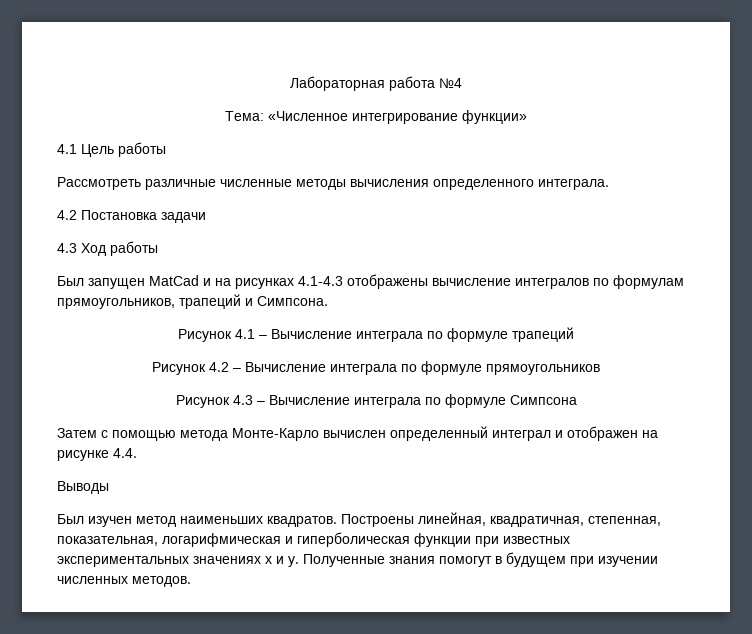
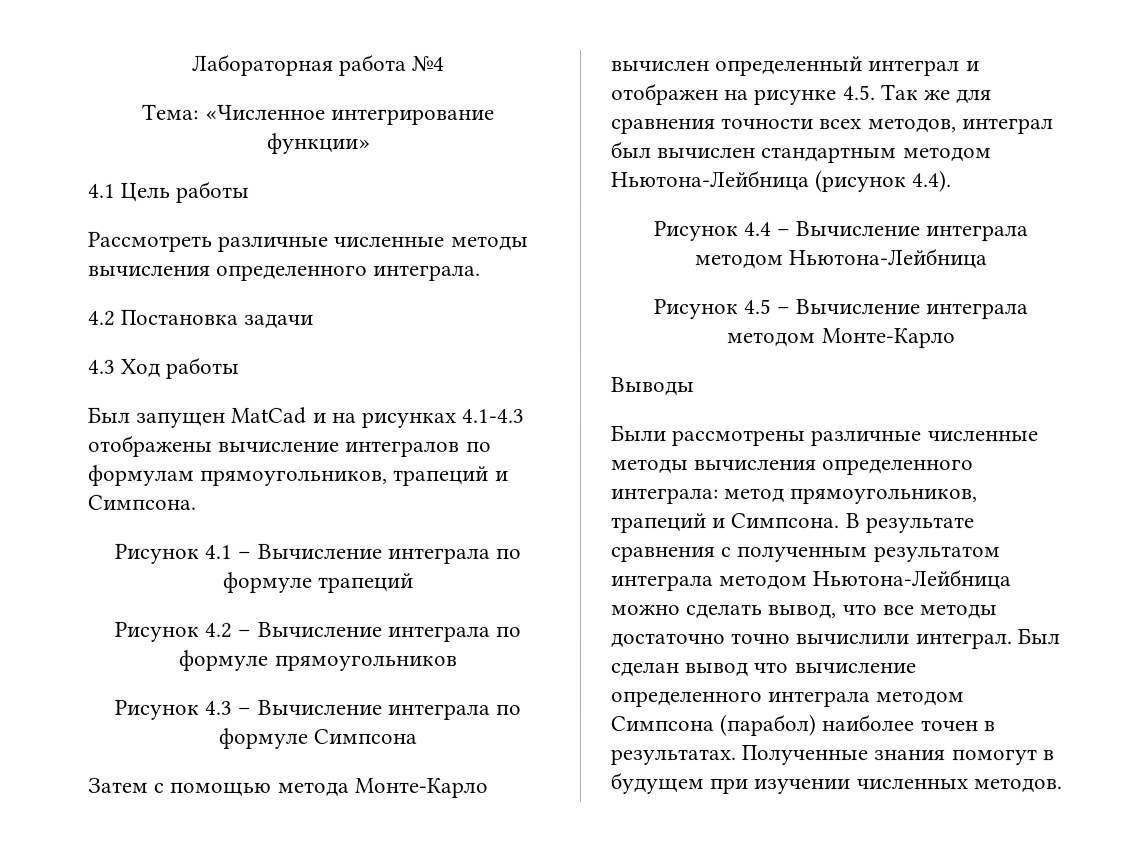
[113,448,137,458] [57,481,109,494] [57,512,661,527] [57,532,570,547] [57,556,299,567] 4.4. // Выводы // Был изучен метод наименьших квадратов. Построены линейная, квадратичная, степенная, показательная, логарифмическая и гиперболическая функции при известных экспериментальных значениях x и y. -> [842,84,993,105] [611,118,1054,135] [611,141,992,164] [611,170,953,193] [653,221,1030,242] [694,248,989,270] [653,299,1030,320] [727,328,956,349] [611,377,695,397] [610,425,1038,447] [610,459,974,476] [610,488,978,505] [610,513,974,534] [610,546,1000,563] [610,569,1012,592] [610,604,998,620] [610,628,1060,650] [610,662,916,678] [610,691,965,708] [610,714,995,737] [610,749,736,766] 4.5. Так же для сравнения точности всех методов, интеграл был вычислен стандартным методом Ньютона-Лейбница (рисунок 4.4). // Рисунок 4.4 – Вычисление интеграла методом Ньютона-Лейбница // Рисунок 4.5 – Вычисление интеграла методом Монте-Карло // Выводы // Были рассмотрены различные численные методы вычисления определенного интеграла: метод прямоугольников, трапеций и Симпсона. В результате сравнения с полученным результатом интеграла методом Ньютона-Лейбница можно сделать вывод, что все методы достаточно точно вычислили интеграл. Был сделан вывод что вычисление определенного интеграла методом Симпсона (парабол) наиболее точен в результатах.

